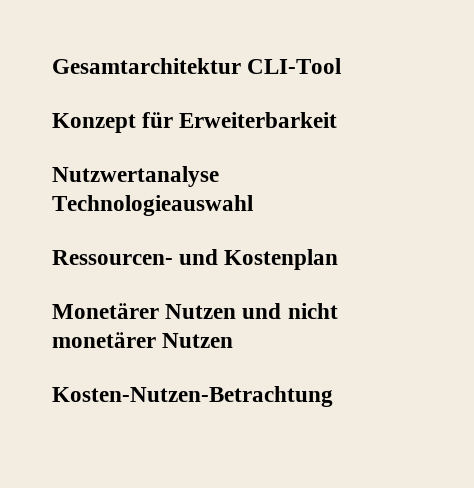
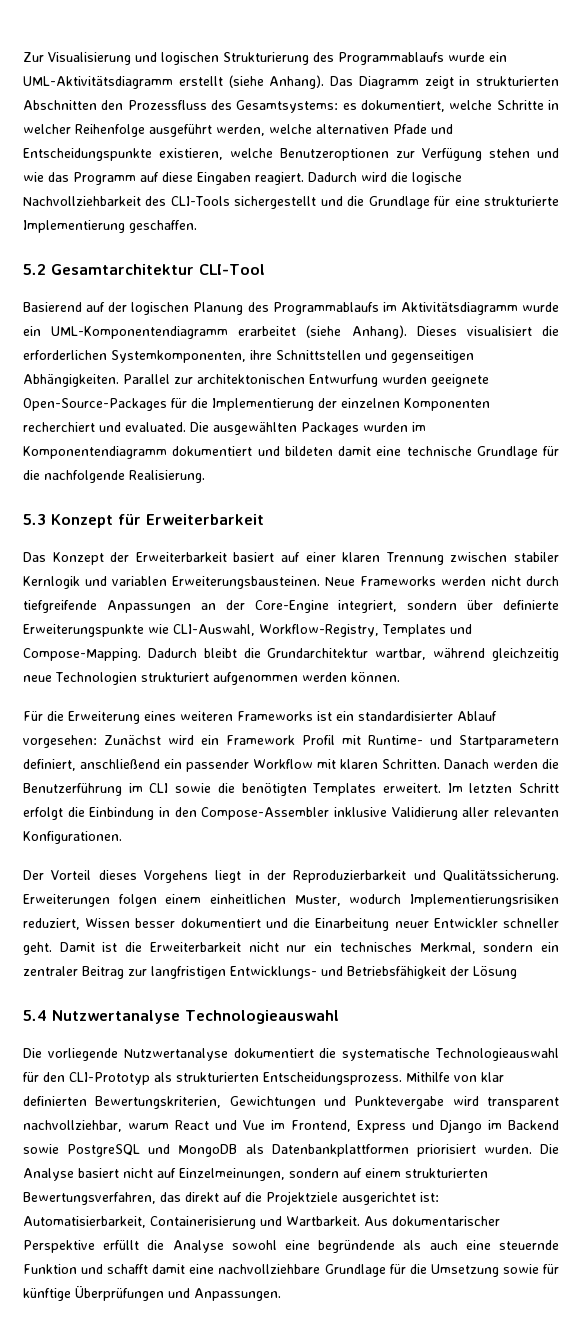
[52,58,342,74] [52,112,338,133] [52,166,219,187] [52,195,253,216] [52,249,339,270] [52,303,338,319] [52,332,234,348] [52,386,333,407] Gesamtarchitektur CLI-Tool // Konzept für Erweiterbarkeit // Nutzwertanalyse Technologieauswahl // Ressourcen- und Kostenplan // Monetärer Nutzen und nicht monetärer Nutzen // Kosten-Nutzen-Betrachtung -> [23,52,507,65] [23,75,559,89] [23,100,559,113] [23,124,453,137] [23,148,559,161] [23,172,462,185] [23,196,559,209] [23,220,197,233] [23,264,265,275] [23,302,559,315] [23,325,560,339] [23,350,474,363] [23,374,489,387] [23,398,490,411] [23,422,426,435] [23,446,559,459] [23,470,205,483] [23,514,264,528] [23,552,560,565] [23,576,559,589] [23,600,559,613] [23,624,472,637] [23,648,559,661] [23,671,400,685] [23,711,497,724] [23,735,559,748] [23,759,559,772] [23,782,560,796] [23,807,559,820] [23,831,122,844] [23,870,559,883] [23,894,559,907] [23,918,559,931] [23,942,559,955] [23,965,517,979] [23,1010,339,1024] [23,1048,560,1061] [23,1072,504,1085] [23,1096,559,1109] [23,1119,559,1133] [23,1144,559,1157] [23,1168,488,1181] [23,1191,439,1205] [23,1216,500,1229] [23,1240,559,1253] [23,1264,559,1277] [23,1286,281,1301] Zur Visualisierung und logischen Strukturierung des Programmablaufs wurde ein UML-Aktivitätsdiagramm erstellt (siehe Anhang). Das Diagramm zeigt in strukturierten Abschnitten den Prozessfluss des Gesamtsystems: es dokumentiert, welche Schritte in welcher Reihenfolge ausgeführt werden, welche alternativen Pfade und Entscheidungspunkte existieren, welche Benutzeroptionen zur Verfügung stehen und wie das Programm auf diese Eingaben reagiert. Dadurch wird die logische Nachvollziehbarkeit des CLI-Tools sichergestellt und die Grundlage für eine strukturierte Implementierung geschaffen. // 5.2 Gesamtarchitektur CLI-Tool // Basierend auf der logischen Planung des Programmablaufs im Aktivitätsdiagramm wurde ein UML-Komponentendiagramm erarbeitet (siehe Anhang). Dieses visualisiert die erforderlichen Systemkomponenten, ihre Schnittstellen und gegenseitigen Abhängigkeiten. Parallel zur architektonischen Entwurfung wurden geeignete Open-Source-Packages für die Implementierung der einzelnen Komponenten recherchiert und evaluated. Die ausgewählten Packages wurden im Komponentendiagramm dokumentiert und bildeten damit eine technische Grundlage für die nachfolgende Realisierung. // 5.3 Konzept für Erweiterbarkeit // Das Konzept der Erweiterbarkeit basiert auf einer klaren Trennung zwischen stabiler Kernlogik und variablen Erweiterungsbausteinen. Neue Frameworks werden nicht durch tiefgreifende Anpassungen an der Core-Engine integriert, sondern über definierte Erweiterungspunkte wie CLI-Auswahl, Workflow-Registry, Templates und Compose-Mapping. Dadurch bleibt die Grundarchitektur wartbar, während gleichzeitig neue Technologien strukturiert aufgenommen werden können. // Für die Erweiterung eines weiteren Frameworks ist ein standardisierter Ablauf vorgesehen: Zunächst wird ein Framework Profil mit Runtime- und Startparametern definiert, anschließend ein passender Workflow mit klaren Schritten. Danach werden die Benutzerführung im CLI sowie die benötigten Templates erweitert. Im letzten Schritt erfolgt die Einbindung in den Compose-Assembler inklusive Validierung aller relevanten Konfigurationen. // Der Vorteil dieses Vorgehens liegt in der Reproduzierbarkeit und Qualitätssicherung. Erweiterungen folgen einem einheitlichen Muster, wodurch Implementierungsrisiken reduziert, Wissen besser dokumentiert und die Einarbeitung neuer Entwickler schneller geht. Damit ist die Erweiterbarkeit nicht nur ein technisches Merkmal, sondern ein zentraler Beitrag zur langfristigen Entwicklungs- und Betriebsfähigkeit der Lösung // 5.4 Nutzwertanalyse Technologieauswahl // Die vorliegende Nutzwertanalyse dokumentiert die systematische Technologieauswahl für den CLI-Prototyp als strukturierten Entscheidungsprozess. Mithilfe von klar definierten Bewertungskriterien, Gewichtungen und Punktevergabe wird transparent nachvollziehbar, warum React und Vue im Frontend, Express und Django im Backend sowie PostgreSQL und MongoDB als Datenbankplattformen priorisiert wurden. Die Analyse basiert nicht auf Einzelmeinungen, sondern auf einem strukturierten Bewertungsverfahren, das direkt auf die Projektziele ausgerichtet ist: Automatisierbarkeit, Containerisierung und Wartbarkeit. Aus dokumentarischer Perspektive erfüllt die Analyse sowohl eine begründende als auch eine steuernde Funktion und schafft damit eine nachvollziehbare Grundlage für die Umsetzung sowie für künftige Überprüfungen und Anpassungen.

